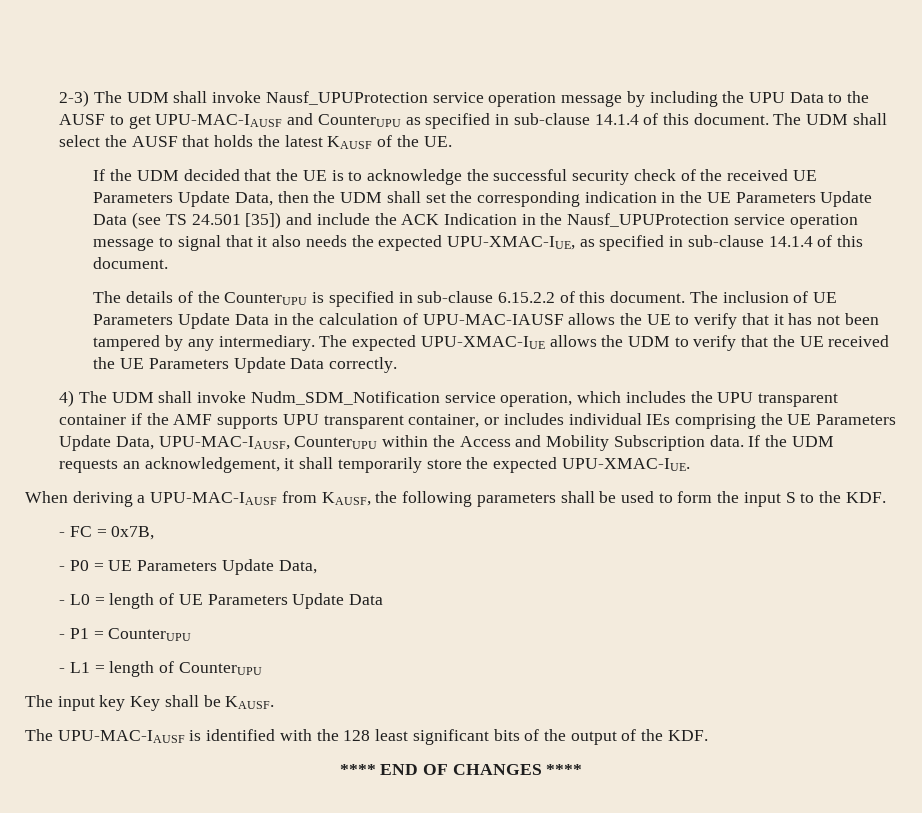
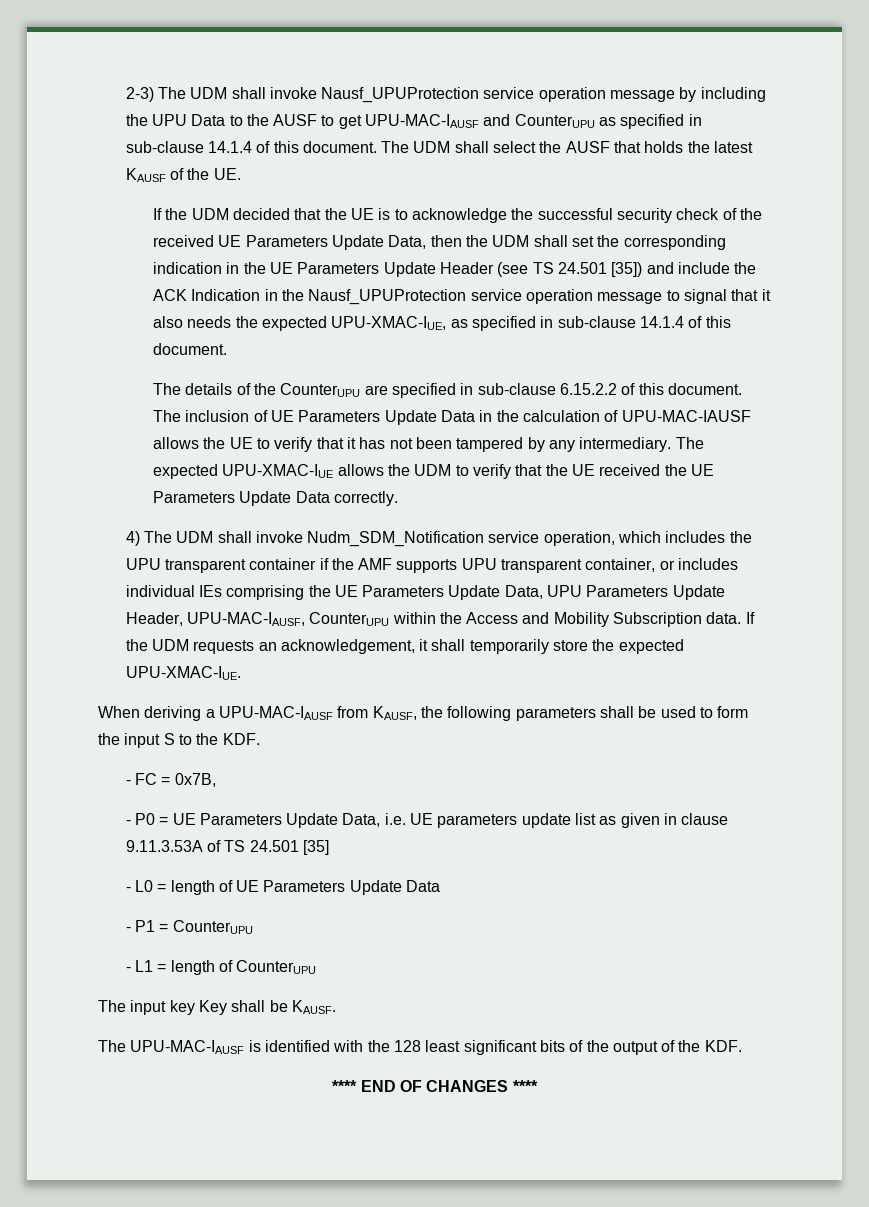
[93,214,128,225] Data -> [440,262,495,274] Header
[312,292,325,303] is -> [364,385,388,395] are
(154, 443) none -> [547,585,725,600] [125,612,183,626] UPU Parameters Update Header,
(317, 567) none -> [384,813,729,828] [125,840,329,855] i.e. UE parameters update list as given in clause 9.11.3.53A of TS 24.501 [35]

